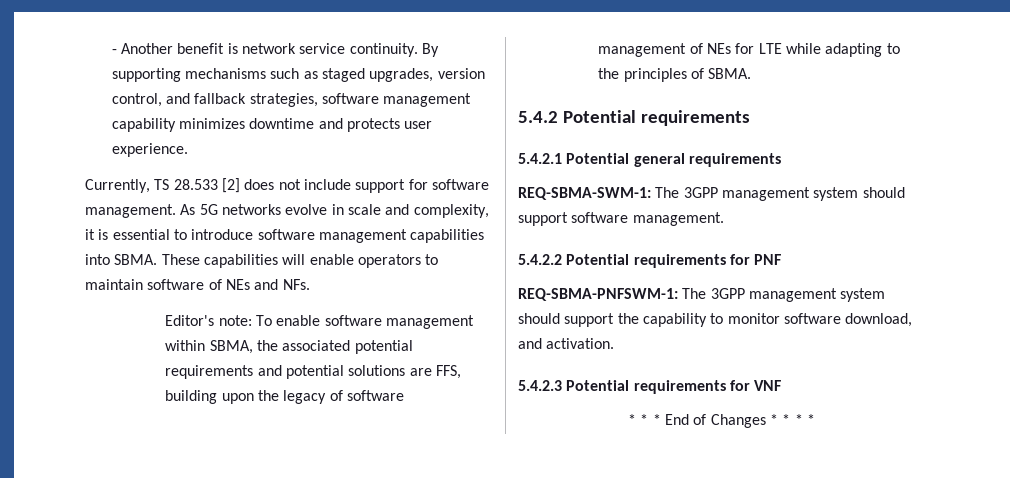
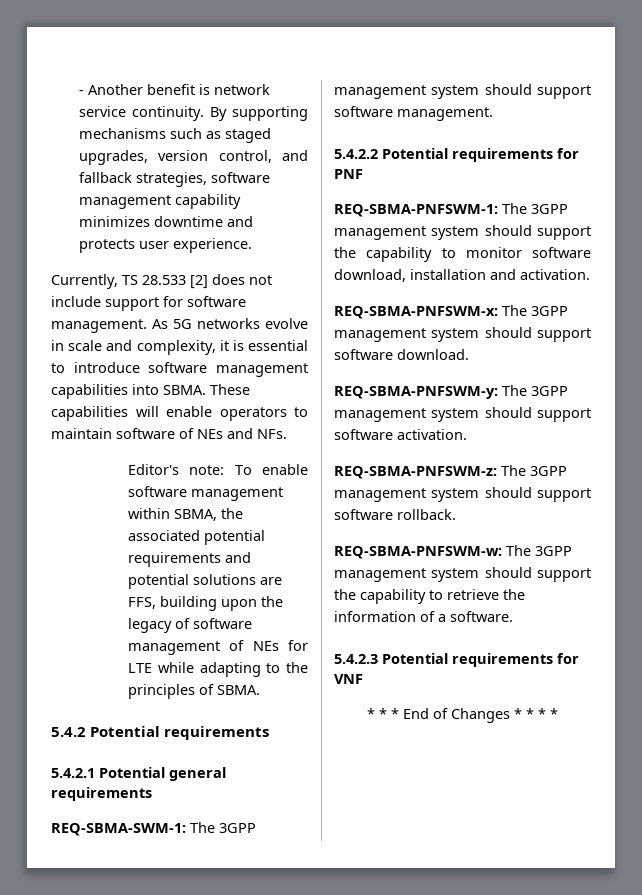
(913, 320) none -> [410,269,486,280] installation
(615, 343) none -> [334,305,568,319] [334,327,591,342] [334,349,469,360] [334,385,568,399] [334,407,591,422] [334,429,467,440] [334,465,567,479] [334,487,591,502] [334,509,456,520] [334,545,572,559] [334,567,591,582] [334,589,525,604] [334,611,513,622] // REQ-SBMA-PNFSWM-x: The 3GPP management system should support software download. // REQ-SBMA-PNFSWM-y: The 3GPP management system should support software activation. // REQ-SBMA-PNFSWM-z: The 3GPP management system should support software rollback. // REQ-SBMA-PNFSWM-w: The 3GPP management system should support the capability to retrieve the information of a software.

